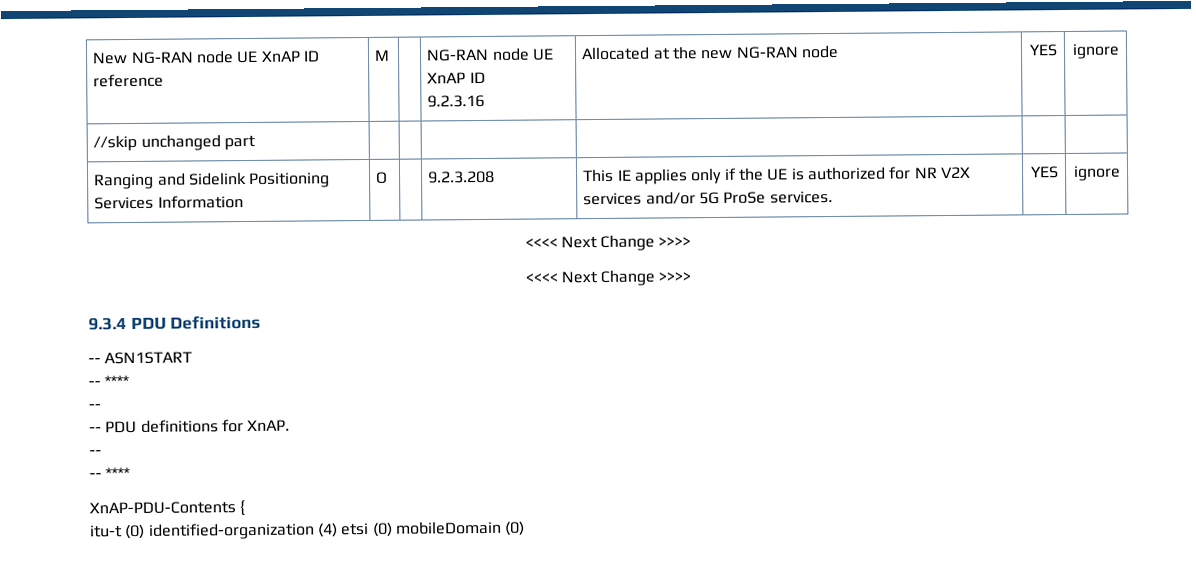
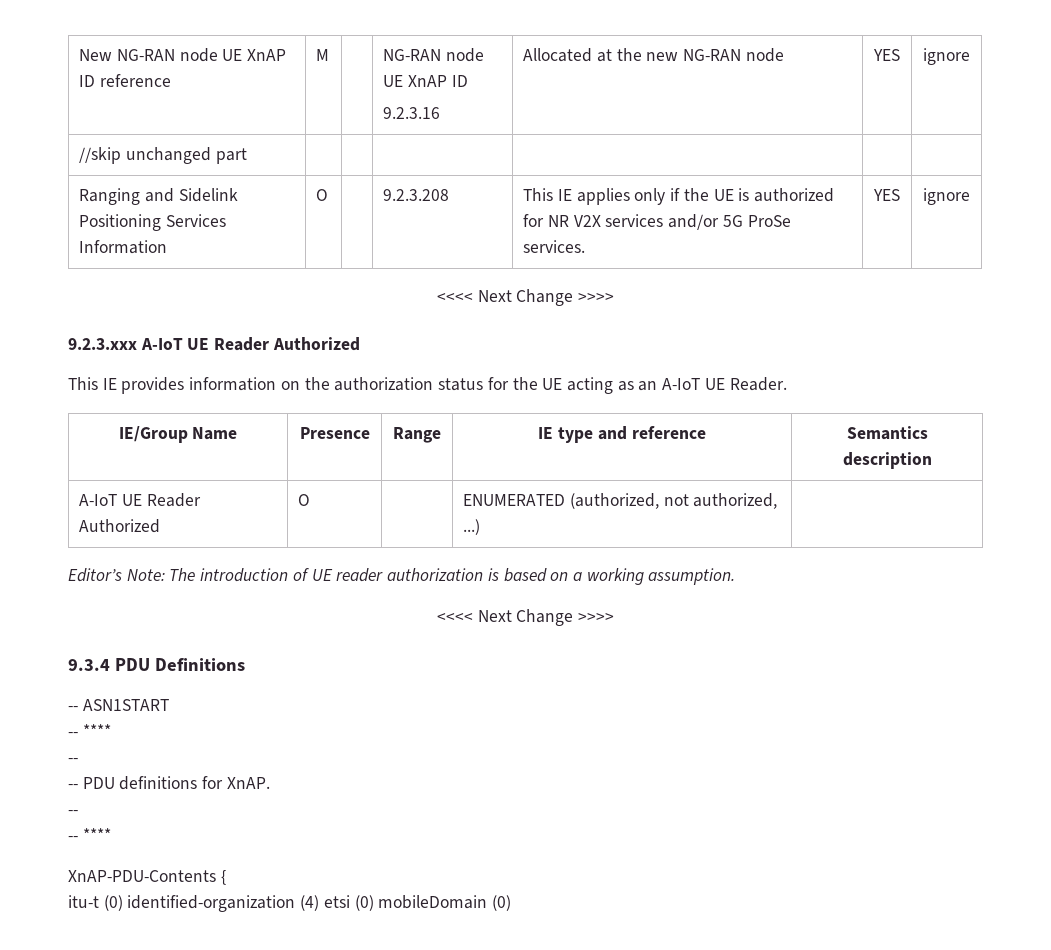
(692, 242) none -> [68,337,360,351] [68,377,787,394] [118,426,238,443] [299,427,370,439] [393,427,441,443] [538,426,706,443] [846,426,928,440] [842,452,932,469] [79,493,201,507] [79,519,161,533] [298,494,311,506] [463,493,778,509] [463,519,481,535] [68,568,736,585] // 9.2.3.xxx A-IoT UE Reader Authorized // This IE provides information on the authorization status for the UE acting as an A-IoT UE Reader. // IE/Group Name | Presence | Range | IE type and reference | Semantics description // A-IoT UE Reader Authorized | O | | ENUMERATED (authorized, not authorized, ...) | // Editor’s Note: The introduction of UE reader authorization is based on a working assumption.

